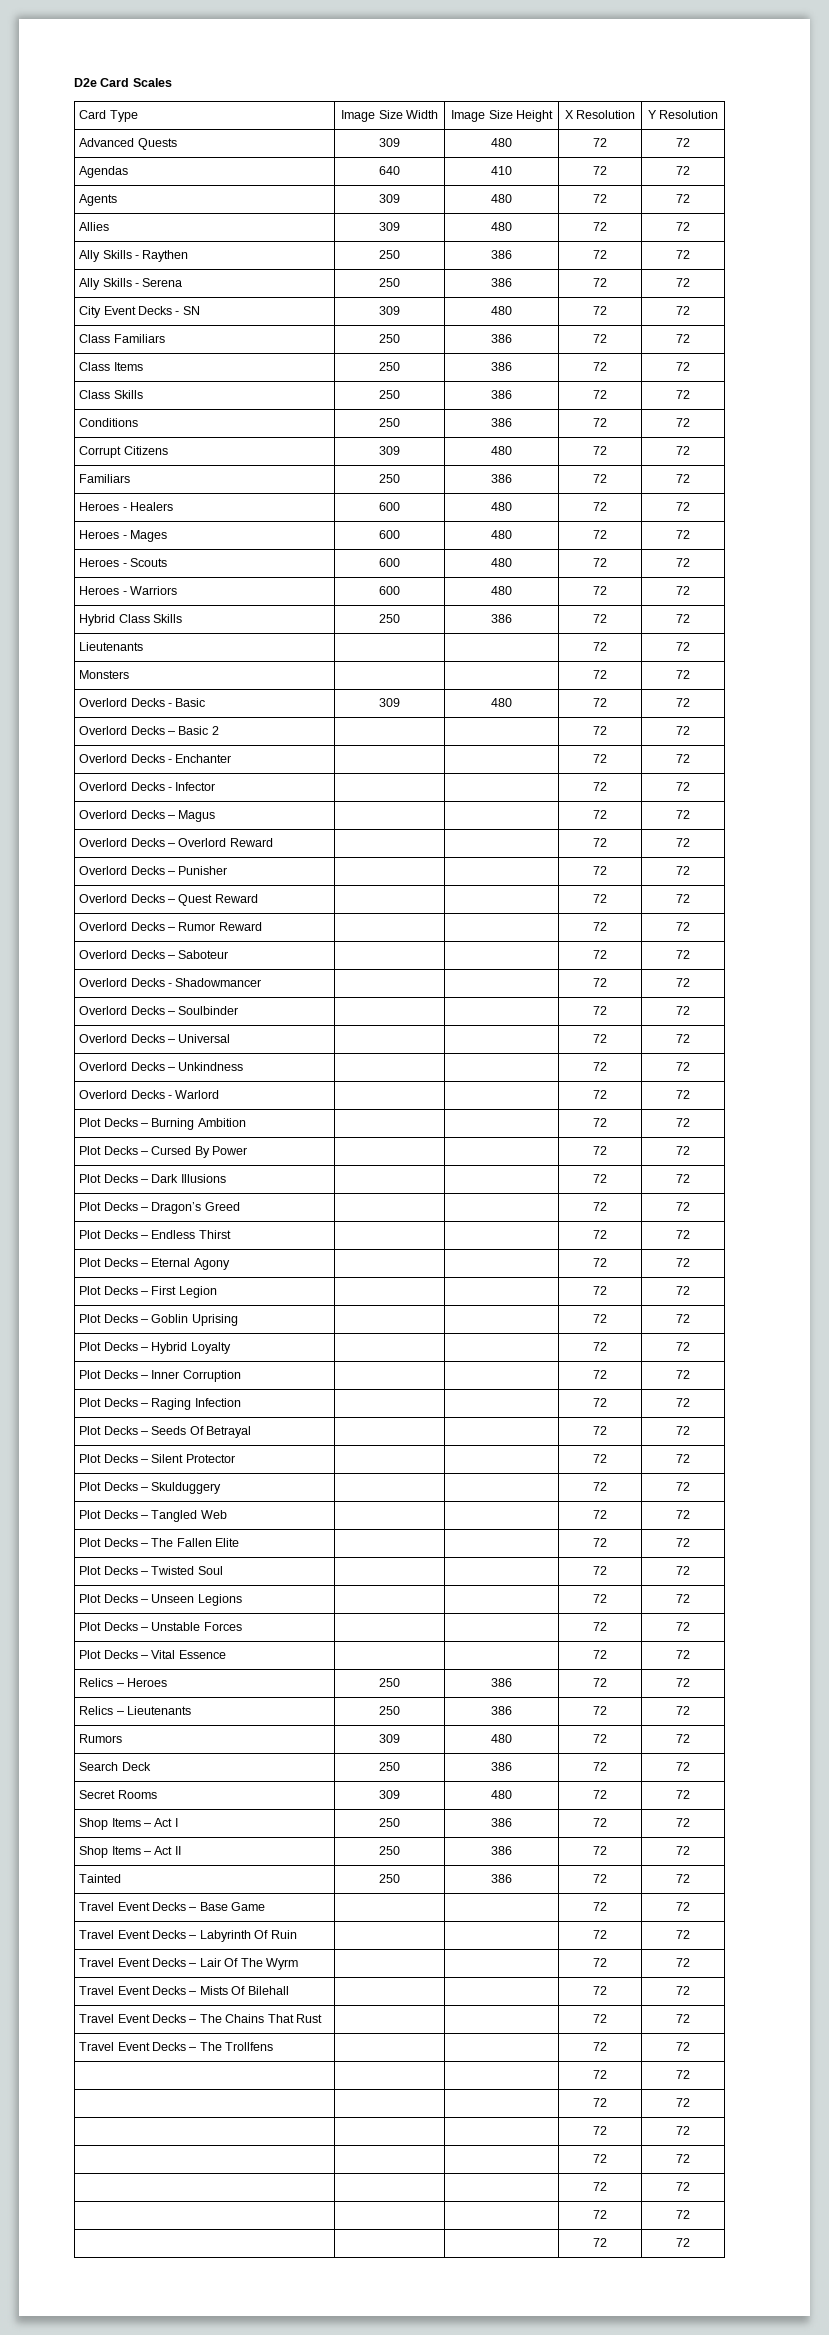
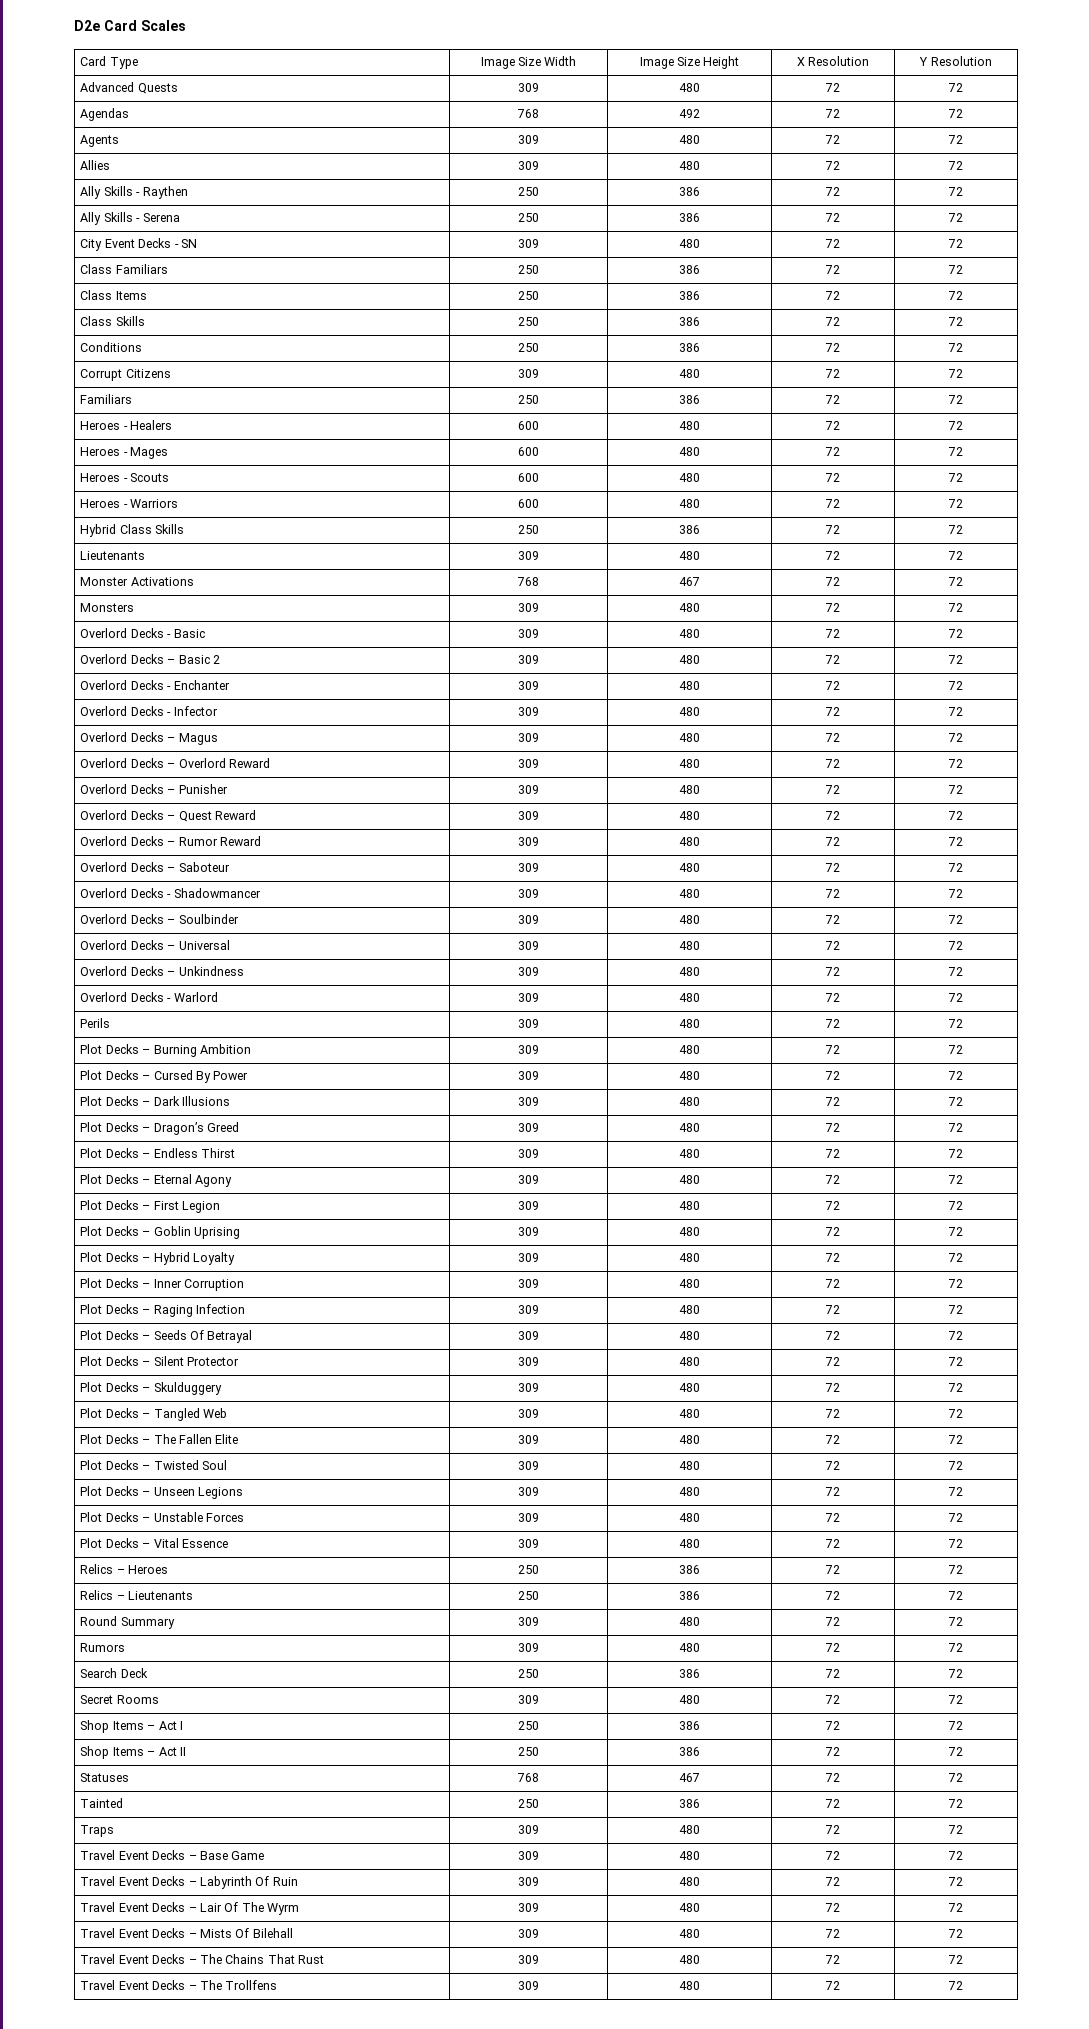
[379,166,400,175] [491,166,512,175] 640 | 410 -> [517,109,539,118] [679,109,700,118] 768 | 492
(144, 646) | -> [518,551,539,560] [679,551,700,560] [825,551,840,560] [948,551,963,560] [80,577,194,586] [517,577,539,586] [679,577,700,586] 309 | 480 | 72 | 72 // Monster Activations | 768 | 467
(130, 674) | -> [518,603,539,612] [679,603,700,612] 309 | 480
(219, 730) | -> [518,655,539,664] [679,655,700,664] 309 | 480
(232, 758) | -> [518,681,539,690] [679,681,700,690] 309 | 480
(216, 786) | -> [518,707,539,716] [679,707,700,716] 309 | 480
(216, 816) | -> [518,733,539,742] [679,733,700,742] 309 | 480
(273, 842) | -> [518,759,539,768] [679,759,700,768] 309 | 480
(228, 870) | -> [518,785,539,794] [679,785,700,794] 309 | 480
(258, 898) | -> [518,811,539,820] [679,811,700,820] 309 | 480
(262, 926) | -> [518,837,539,846] [679,837,700,846] 309 | 480
(229, 954) | -> [518,863,539,872] [679,863,700,872] 309 | 480
(262, 982) | -> [518,889,539,898] [679,889,700,898] 309 | 480
(239, 1010) | -> [518,915,539,924] [679,915,700,924] 309 | 480
(231, 1038) | -> [518,941,539,950] [679,941,700,950] 309 | 480
(244, 1066) | -> [518,967,539,976] [679,967,700,976] 309 | 480
(220, 1094) | -> [518,993,539,1002] [679,993,700,1002] [825,993,840,1002] [948,993,963,1002] [80,1018,111,1028] [518,1019,539,1028] [679,1019,700,1028] 309 | 480 | 72 | 72 // Perils | 309 | 480
(246, 1122) | -> [518,1045,539,1054] [679,1045,700,1054] 309 | 480
(248, 1150) | -> [518,1071,539,1080] [679,1071,700,1080] 309 | 480
(226, 1178) | -> [518,1097,539,1106] [679,1097,700,1106] 309 | 480
(240, 1206) | -> [518,1123,539,1132] [679,1123,700,1132] 309 | 480
(231, 1234) | -> [518,1149,539,1158] [679,1149,700,1158] 309 | 480
(230, 1264) | -> [518,1175,539,1184] [679,1175,700,1184] 309 | 480
(217, 1292) | -> [518,1201,539,1210] [679,1201,700,1210] 309 | 480
(238, 1320) | -> [518,1227,539,1236] [679,1227,700,1236] 309 | 480
(231, 1348) | -> [518,1253,539,1262] [679,1253,700,1262] 309 | 480
(241, 1376) | -> [518,1279,539,1288] [679,1279,700,1288] 309 | 480
(241, 1402) | -> [518,1305,539,1314] [679,1305,700,1314] 309 | 480
(252, 1432) | -> [518,1331,539,1340] [679,1331,700,1340] 309 | 480
(235, 1458) | -> [518,1357,539,1366] [679,1357,700,1366] 309 | 480
(222, 1488) | -> [518,1383,539,1392] [679,1383,700,1392] 309 | 480
(227, 1514) | -> [518,1409,539,1418] [679,1409,700,1418] 309 | 480
(240, 1542) | -> [518,1435,539,1444] [679,1435,700,1444] 309 | 480
(223, 1570) | -> [518,1461,539,1470] [679,1461,700,1470] 309 | 480
(242, 1600) | -> [518,1487,539,1496] [679,1487,700,1496] 309 | 480
(242, 1626) | -> [518,1513,539,1522] [679,1513,700,1522] 309 | 480
(226, 1654) | -> [518,1539,539,1548] [679,1539,700,1548] 309 | 480
(690, 1710) none -> [80,1616,175,1629] [518,1617,539,1626] [679,1617,700,1626] [825,1617,840,1626] [948,1617,963,1626] // Round Summary | 309 | 480 | 72 | 72
(690, 1850) none -> [80,1773,130,1782] [517,1773,539,1782] [679,1773,700,1782] [825,1773,840,1782] [948,1773,963,1782] // Statuses | 768 | 467 | 72 | 72
(690, 1878) none -> [80,1825,115,1837] [518,1825,539,1834] [679,1825,700,1834] [825,1825,840,1834] [948,1825,963,1834] // Traps | 309 | 480 | 72 | 72
(266, 1906) | -> [518,1851,539,1860] [679,1851,700,1860] 309 | 480
(297, 1934) | -> [518,1877,539,1886] [679,1877,700,1886] 309 | 480
(298, 1964) | -> [518,1903,539,1912] [679,1903,700,1912] 309 | 480
(289, 1990) | -> [518,1929,539,1938] [679,1929,700,1938] 309 | 480
(322, 2018) | -> [518,1955,539,1964] [679,1955,700,1964] 309 | 480
[593,2042,607,2051] [676,2042,690,2051] [593,2070,607,2079] [676,2070,690,2079] [593,2098,607,2107] [676,2098,690,2107] [593,2126,607,2135] [676,2126,690,2135] [593,2154,607,2163] [676,2154,690,2163] [593,2182,607,2191] [676,2182,690,2191] [593,2210,607,2219] [676,2210,690,2219] [593,2238,607,2247] [676,2238,690,2247] | | 72 | 72 // | | | 72 | 72 // | | | 72 | 72 // | | | 72 | 72 // | | | 72 | 72 // | | | 72 | 72 // | | | 72 | 72 // | | | 72 | 72 -> [518,1981,539,1990] [679,1981,700,1990] [825,1981,840,1990] [948,1981,963,1990] 309 | 480 | 72 | 72

